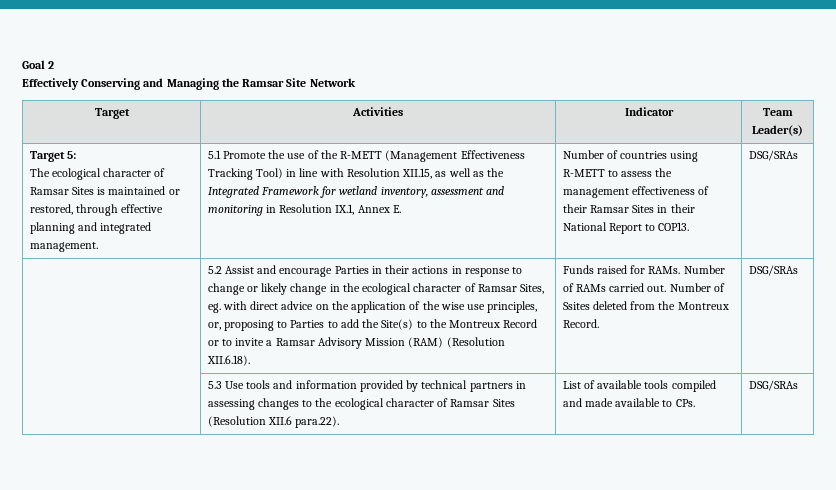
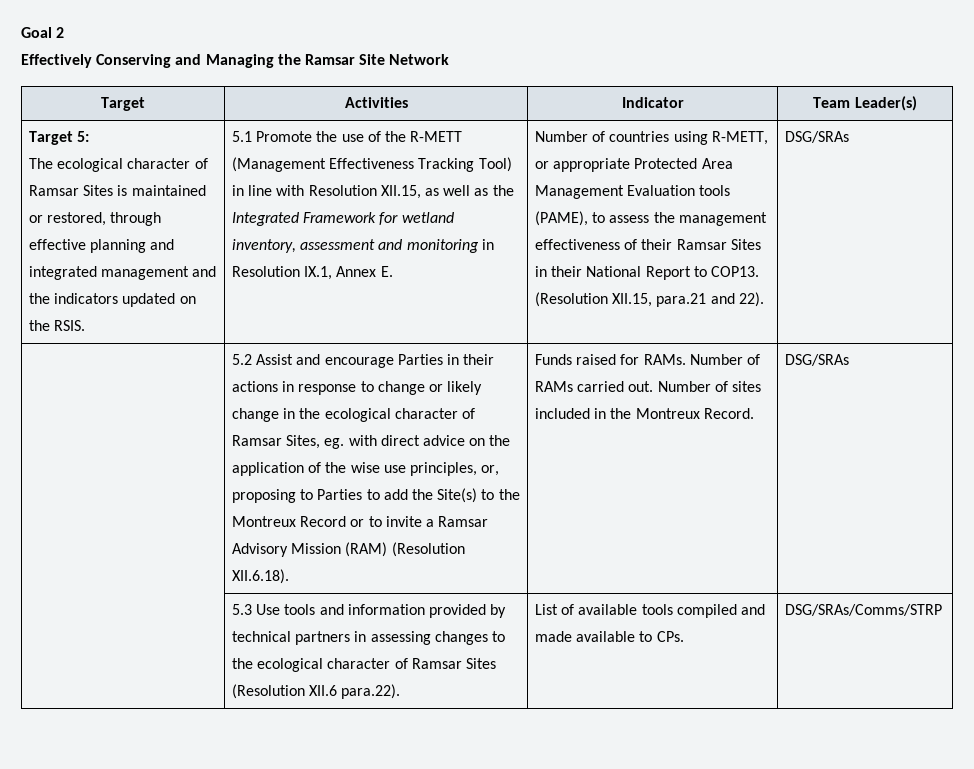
[29,242,98,252] management. -> [101,266,217,280] [29,293,196,307] [29,320,86,331] management and the indicators updated on the RSIS.
[562,169,605,177] R-METT -> [711,131,768,145] [535,158,733,172] [535,185,731,199] [535,211,589,226] R-METT, or appropriate Protected Area Management Evaluation tools (PAME),
(690, 226) none -> [535,292,764,307] (Resolution XII.15, para.21 and 22).
[562,301,656,310] Ssites deleted from -> [732,381,762,392] [535,408,607,419] sites included in
[748,380,798,391] DSG/SRAs -> [785,604,943,616] DSG/SRAs/Comms/STRP

